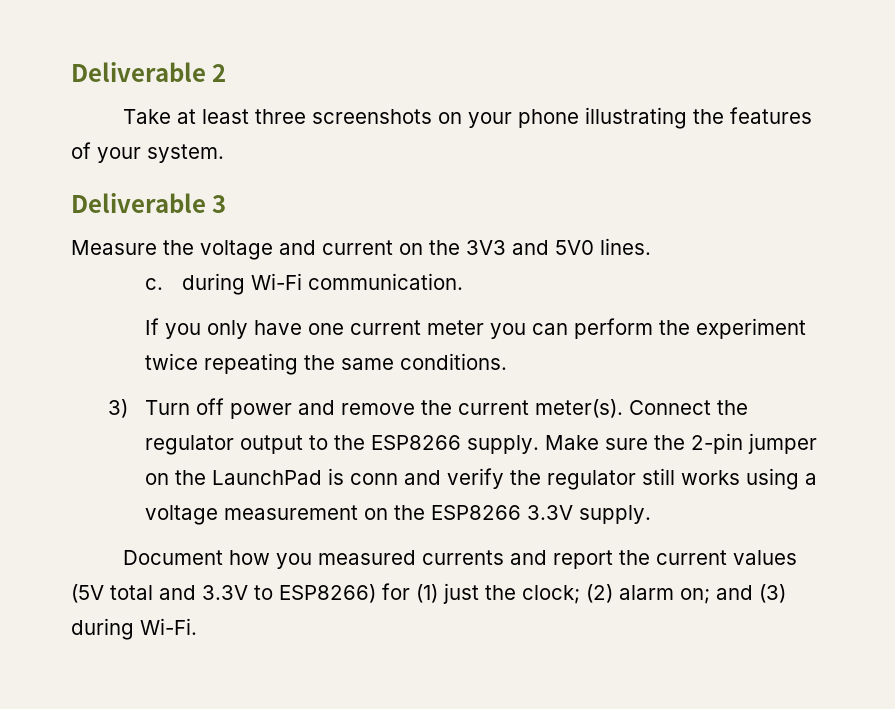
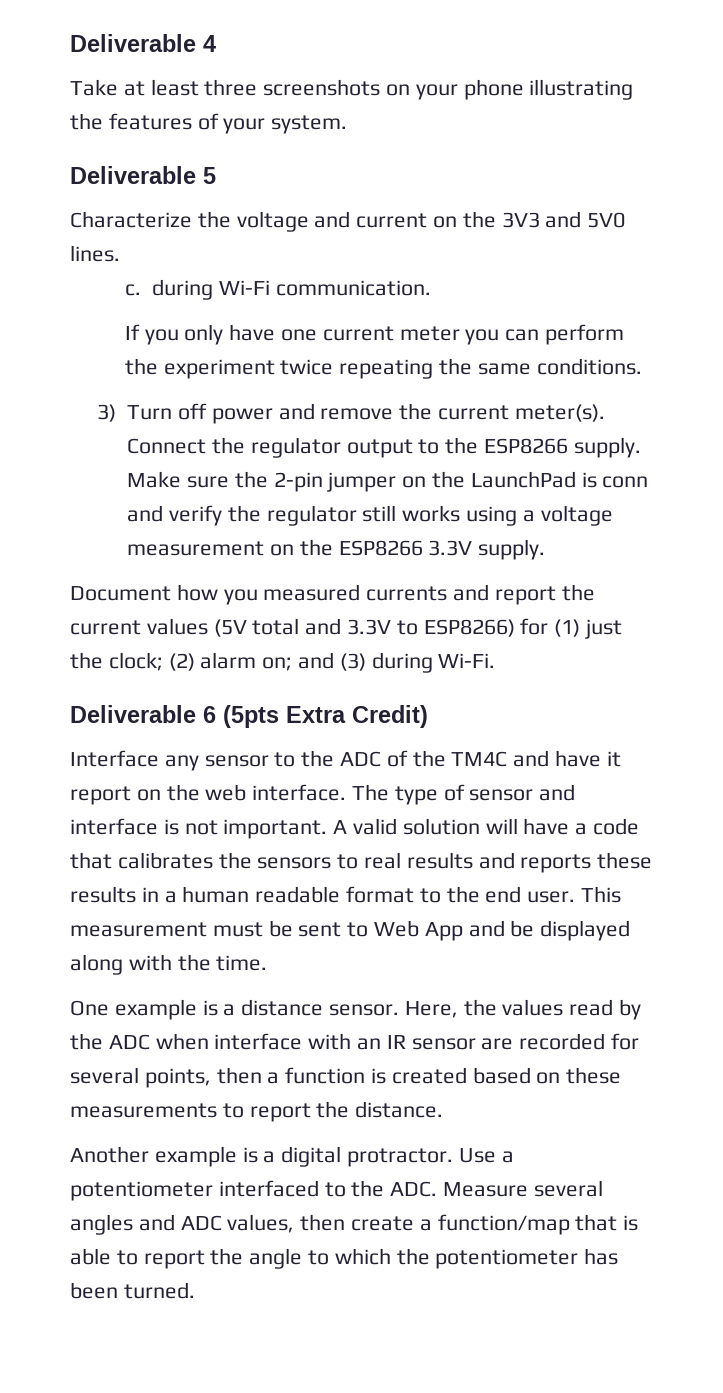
[71,62,227,82] Deliverable 2 -> [70,34,216,52] Deliverable 4
[212,195,227,213] [71,240,157,255] 3 // Measure -> [203,167,216,184] [70,211,192,228] 5 // Characterize
(197, 626) none -> [70,705,428,728] [70,750,621,771] [70,784,576,805] [70,818,640,839] [70,852,653,873] [70,886,622,903] [70,920,631,941] [70,954,268,975] [70,999,642,1020] [70,1033,640,1050] [70,1067,622,1088] [70,1101,444,1122] [70,1146,514,1167] [70,1180,603,1201] [70,1214,639,1235] [70,1248,619,1269] [70,1282,195,1299] // Deliverable 6 (5pts Extra Credit) // Interface any sensor to the ADC of the TM4C and have it report on the web interface. The type of sensor and interface is not important. A valid solution will have a code that calibrates the sensors to real results and reports these results in a human readable format to the end user. This measurement must be sent to Web App and be displayed along with the time. // One example is a distance sensor. Here, the values read by the ADC when interface with an IR sensor are recorded for several points, then a function is created based on these measurements to report the distance. // Another example is a digital protractor. Use a potentiometer interfaced to the ADC. Measure several angles and ADC values, then create a function/map that is able to report the angle to which the potentiometer has been turned.

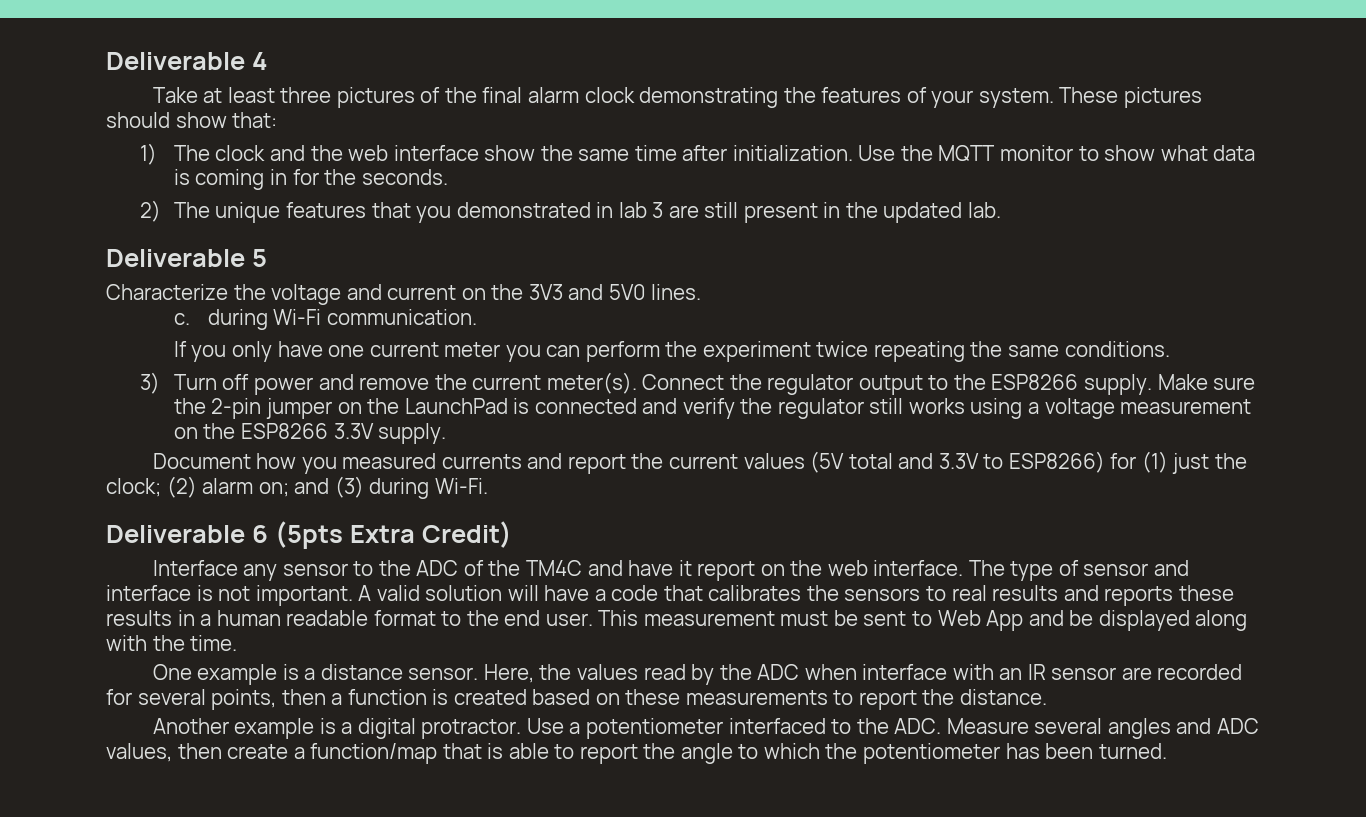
[263,79,634,100] screenshots on your phone illustrating -> [336,87,779,108] pictures of the final alarm clock demonstrating
(348, 124) none -> [1059,87,1202,108] [106,112,278,128] [139,143,1256,165] [173,169,448,190] [139,200,1001,223] These pictures should show that: // 1) The clock and the web interface show the same time after initialization. Use the MQTT monitor to show what data is coming in for the seconds. // 2) The unique features that you demonstrated in lab 3 are still present in the updated lab.
[602,476,649,488] conn -> [534,398,637,414] connected

